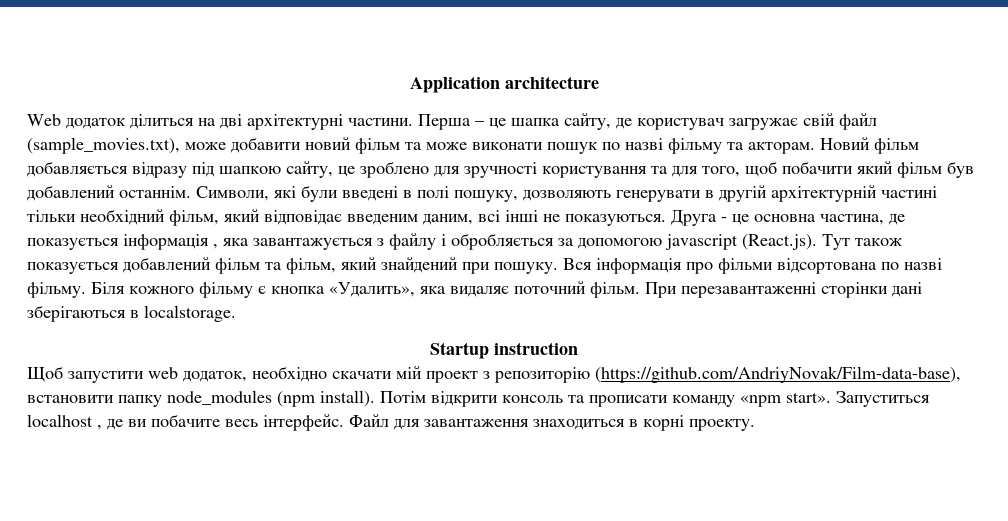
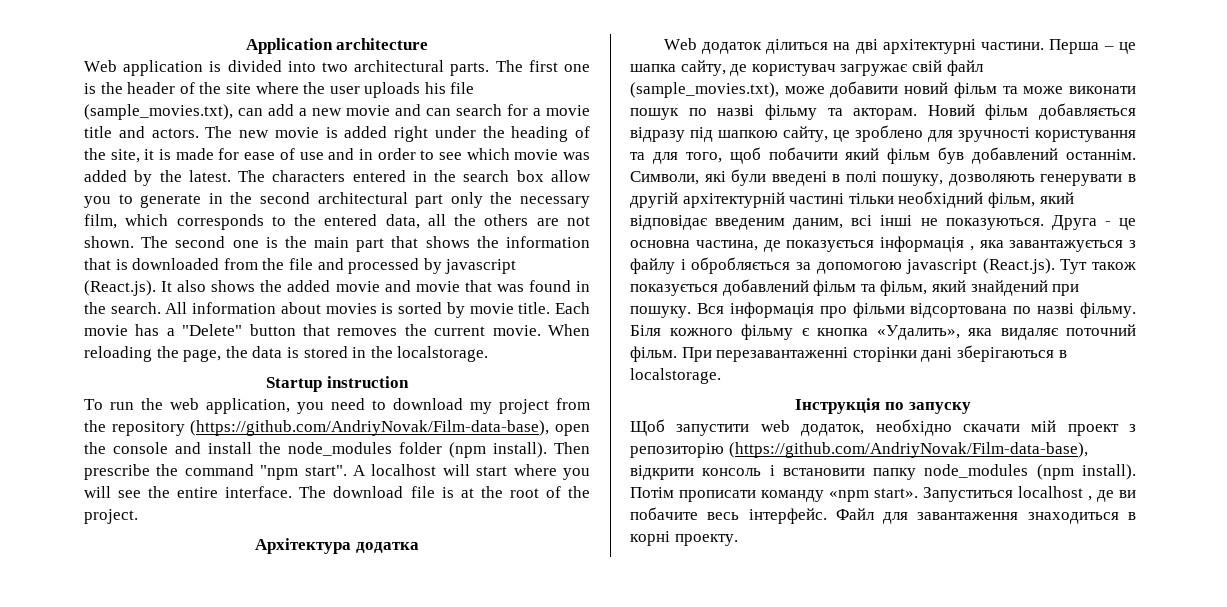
(599, 82) none -> [84,60,590,76] [84,82,475,98] [84,104,590,120] [84,126,590,142] [84,148,590,163] [84,170,591,186] [84,192,590,208] [84,214,590,230] [84,236,590,252] [84,258,517,274] [84,280,590,296] [84,302,591,318] [84,324,590,336] [84,346,489,362] [266,376,409,392] [84,398,590,414] [84,420,590,436] [84,442,590,458] [84,464,590,480] [84,486,591,498] [84,509,138,524] [255,538,419,554] // Web application is divided into two architectural parts. The first one is the header of the site where the user uploads his file (sample_movies.txt), can add a new movie and can search for a movie title and actors. The new movie is added right under the heading of the site, it is made for ease of use and in order to see which movie was added by the latest. The characters entered in the search box allow you to generate in the second architectural part only the necessary film, which corresponds to the entered data, all the others are not shown. The second one is the main part that shows the information that is downloaded from the file and processed by javascript (React.js). It also shows the added movie and movie that was found in the search. All information about movies is sorted by movie title. Each movie has a "Delete" button that removes the current movie. When reloading the page, the data is stored in the localstorage. // Startup instruction // To run the web application, you need to download my project from the repository (https://github.com/AndriyNovak/Film-data-base), open the console and install the node_modules folder (npm install). Then prescribe the command "npm start". A localhost will start where you will see the entire interface. The download file is at the root of the project. // Архітектура додатка
[430,342,578,359] Startup instruction -> [795,398,971,414] Інструкція по запуску
(961, 374) none -> [630,465,775,480] відкрити консоль і
[431,391,585,407] відкрити консоль та -> (674, 492) none

